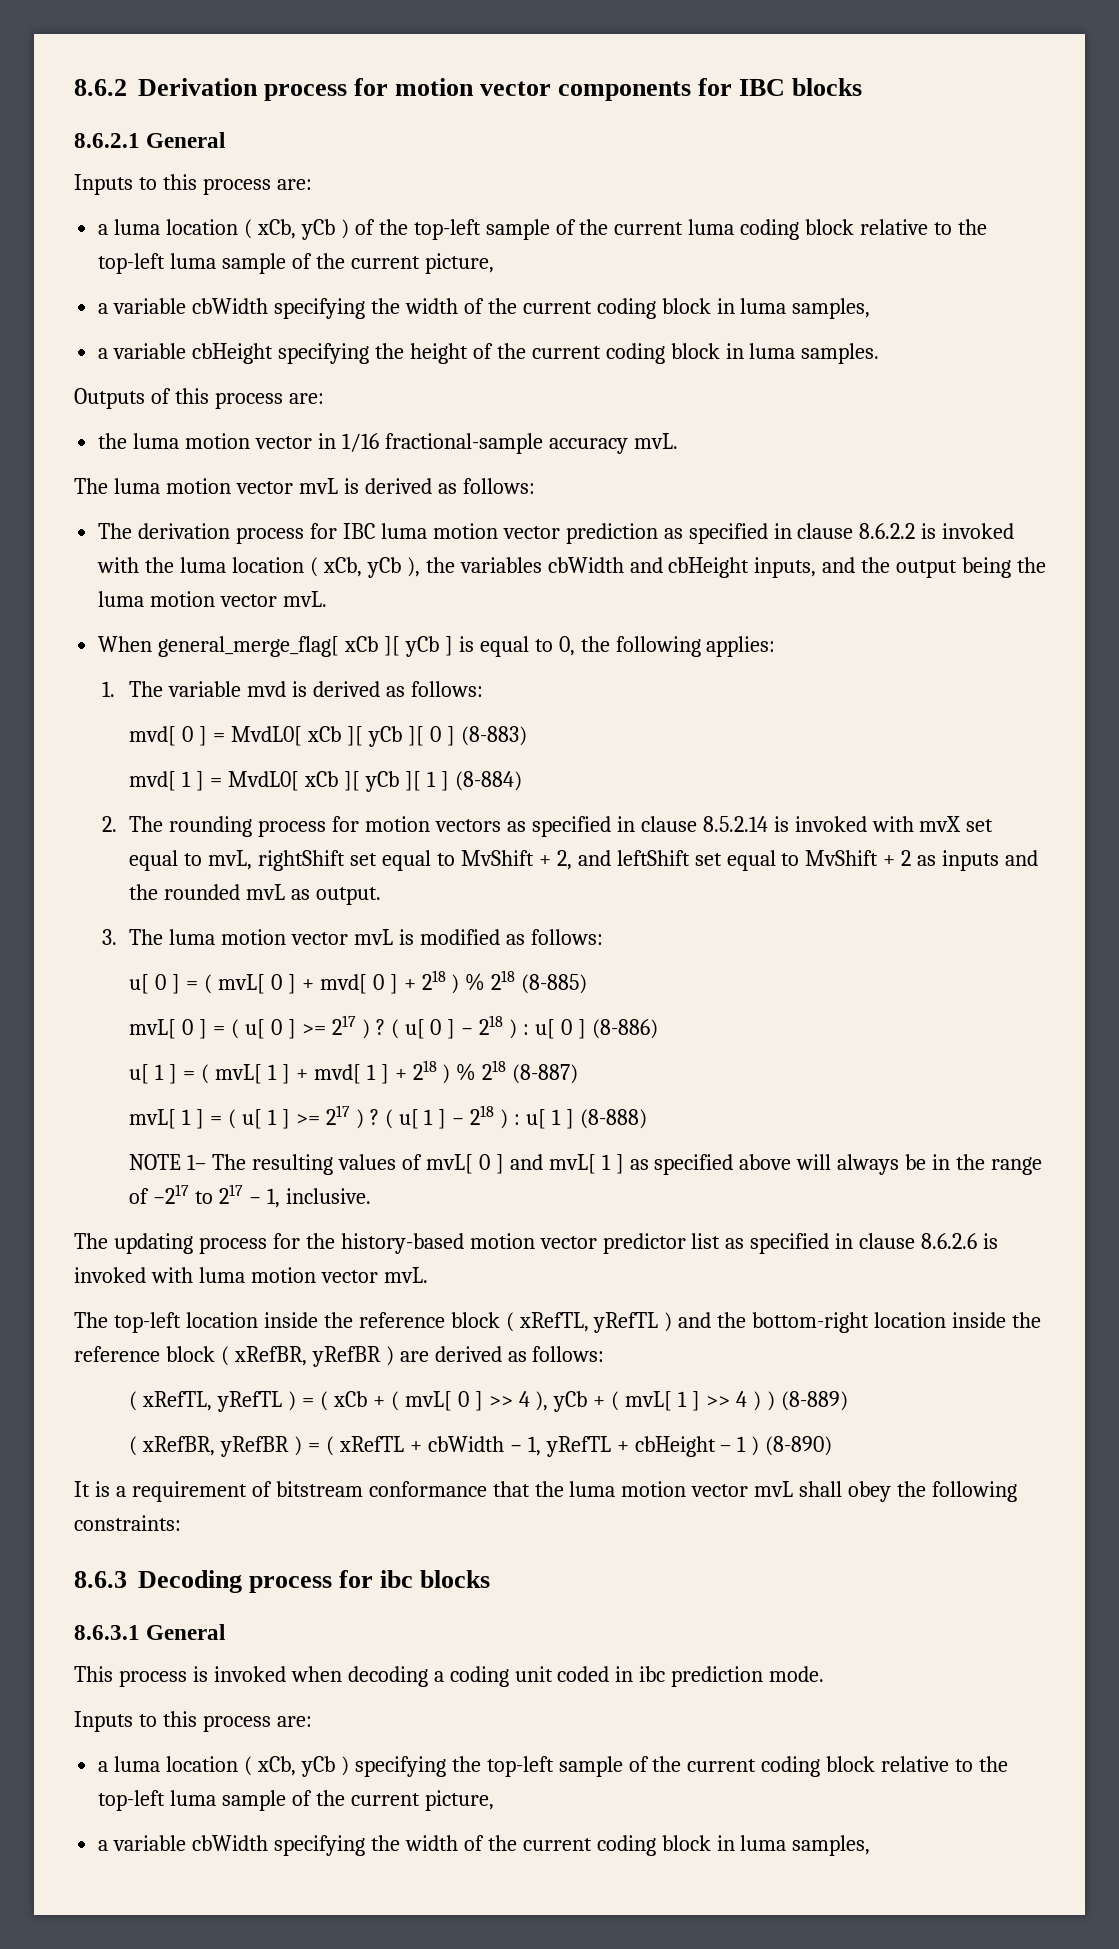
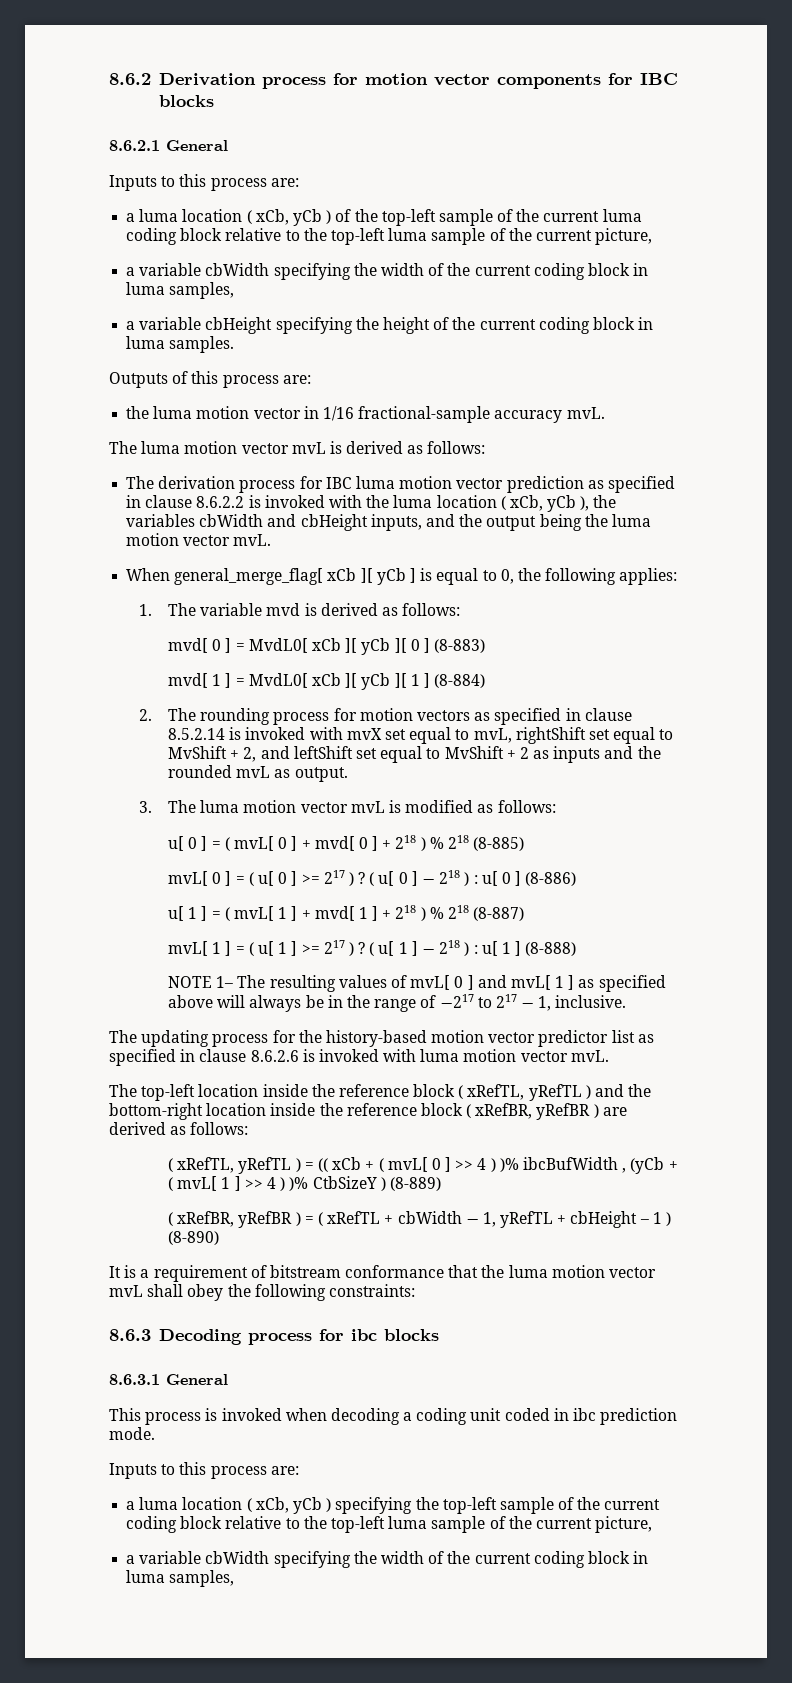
[320,1391,329,1411] ( -> [317,1158,328,1172] ((
[535,1391,588,1412] ), yCb -> [490,1157,665,1174] ) )% ibcBufWidth , (yCb
(761, 1401) none -> [289,1176,377,1191] )% CtbSizeY

